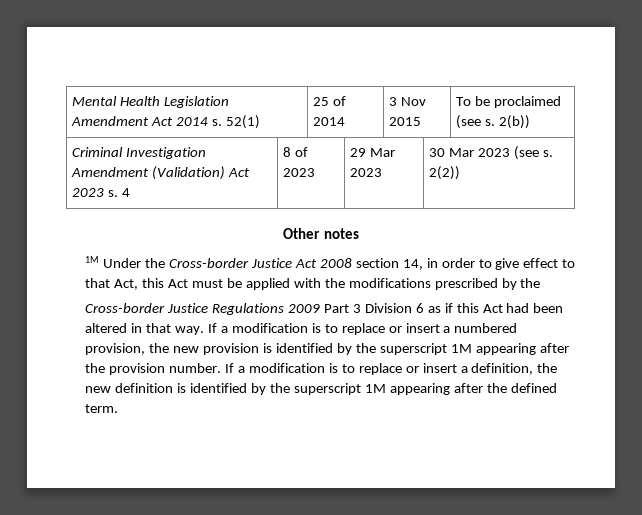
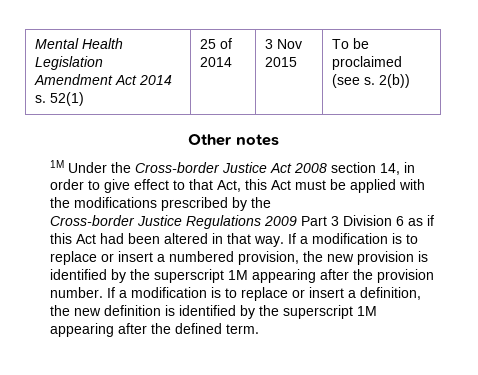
[72,147,207,159] [71,166,251,180] [72,188,131,197] [283,147,309,157] [283,168,316,177] [350,148,396,157] [350,168,383,177] [429,146,553,160] [429,166,461,180] // Criminal Investigation Amendment (Validation) Act 2023 s. 4 | 8 of 2023 | 29 Mar 2023 | 30 Mar 2023 (see s. 2(2)) -> (410, 81) none

